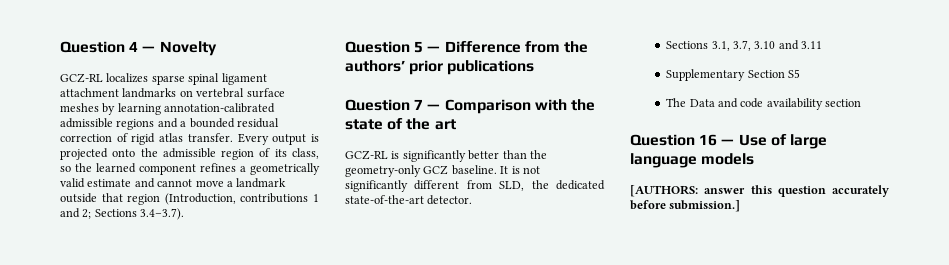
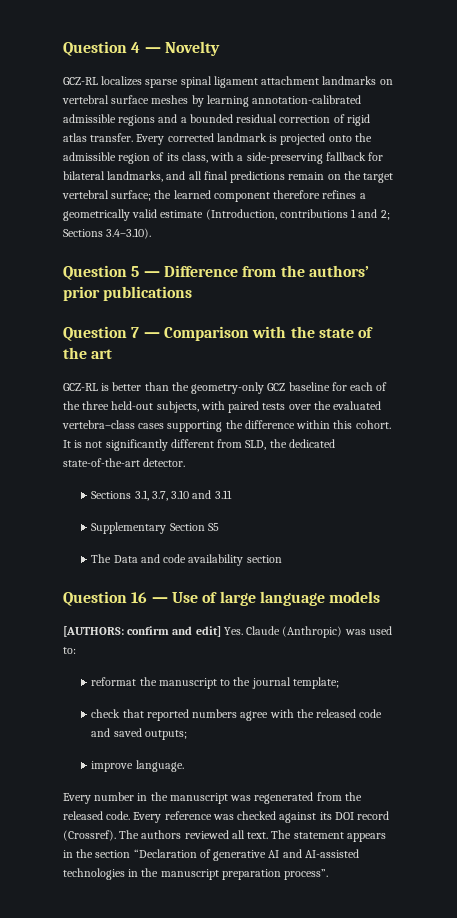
[272,134,307,145] output -> [167,133,267,142] corrected landmark
[60,166,71,172] so -> [210,152,384,164] [63,171,394,183] [62,190,152,201] with a side-preserving fallback for bilateral landmarks, and all final predictions remain on the target vertebral surface;
(196, 169) none -> [273,190,321,199] therefore
[134,178,287,188] [60,193,161,205] and cannot move a landmark outside that region -> (204, 214) none
[140,208,185,220] 3.4–3.7). -> [106,228,152,239] 3.4–3.10).
[402,150,466,162] significantly -> (110, 387) none
[451,165,497,175] baseline. -> [288,382,388,391] [63,401,382,413] [62,420,391,432] baseline for each of the three held-out subjects, with paired tests over the evaluated vertebra–class cases supporting the difference within this cohort.
[704,185,889,197] [630,200,741,212] answer this question accurately before submission.] -> [127,626,392,638] [63,647,76,654] [91,677,339,689] [91,709,383,721] [91,728,187,740] [91,760,184,772] [63,792,362,804] [63,811,390,823] [63,830,386,842] [63,849,359,861] [63,868,329,880] confirm and edit] Yes. Claude (Anthropic) was used to: // reformat the manuscript to the journal template; // check that reported numbers agree with the released code and saved outputs; // improve language. // Every number in the manuscript was regenerated from the released code. Every reference was checked against its DOI record (Crossref). The authors reviewed all text. The statement appears in the section “Declaration of generative AI and AI-assisted technologies in the manuscript preparation process”.

